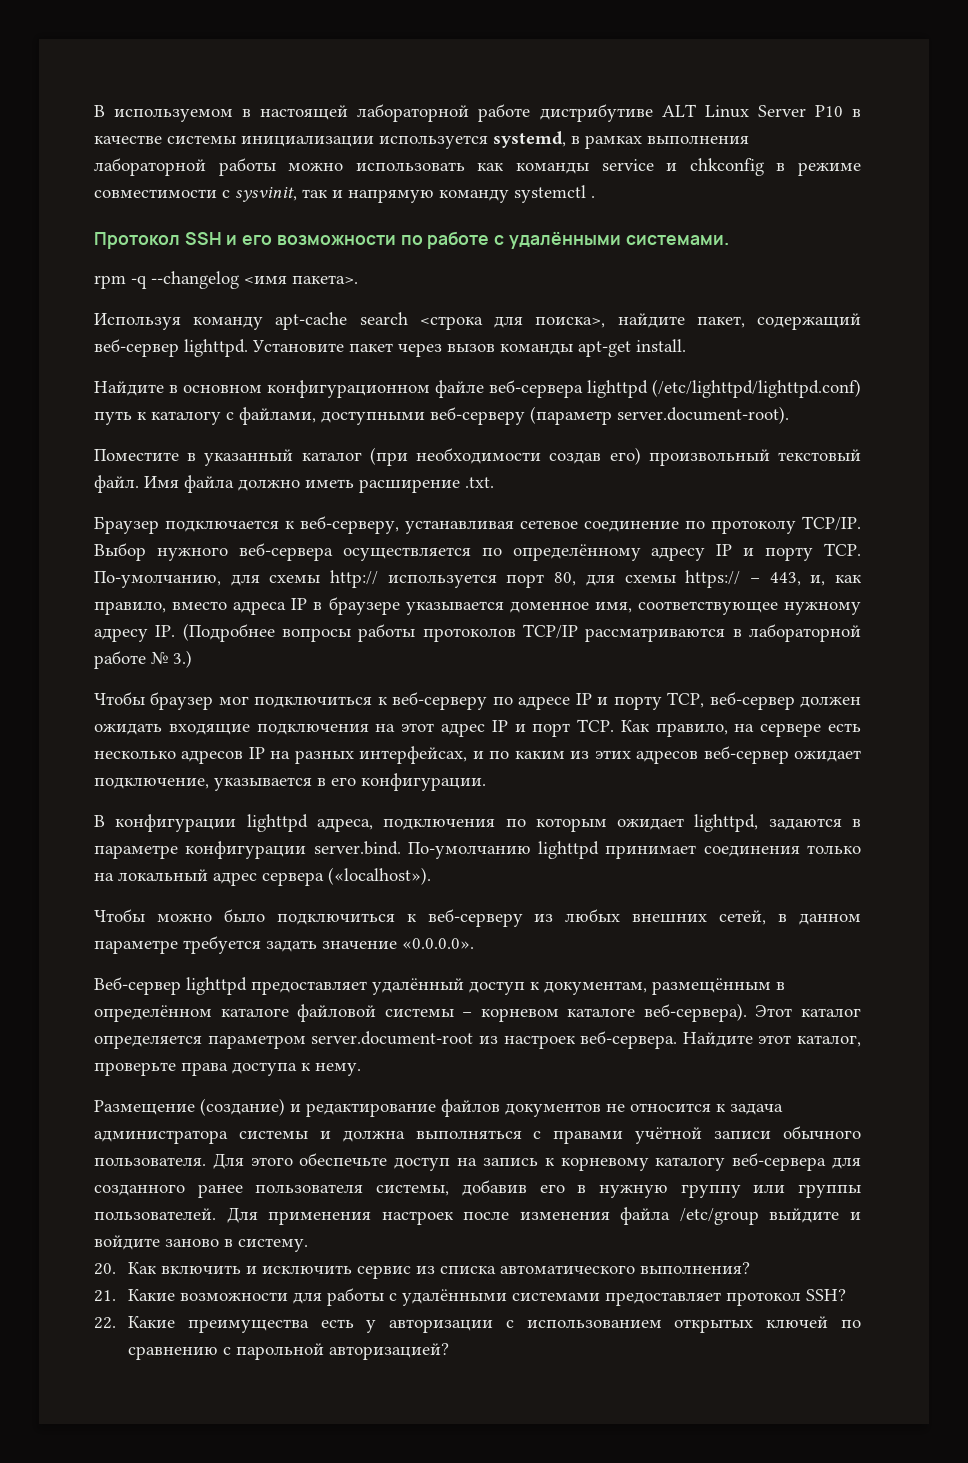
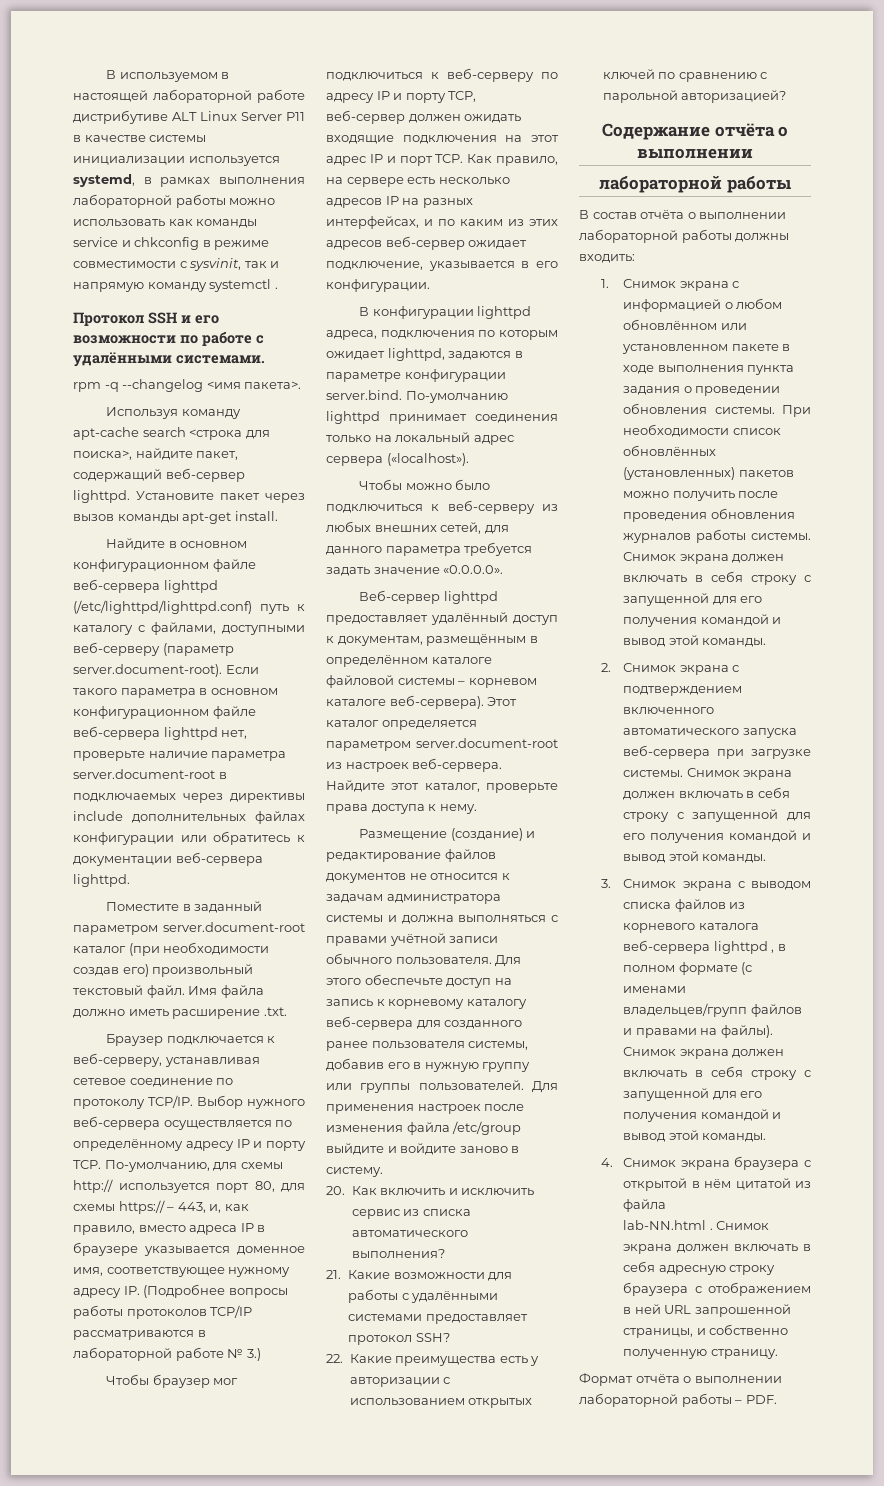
[814,105,843,117] P10 -> [286,112,305,121] P11
(789, 415) none -> [225,665,259,674] [73,688,278,698] [73,706,256,719] [73,726,248,740] [73,751,287,761] [73,769,227,779] [73,793,305,803] [73,811,305,824] [73,831,305,845] [73,852,263,866] [73,874,130,887] Если такого параметра в основном конфигурационном файле веб-сервера lighttpd нет, проверьте наличие параметра server.document-root в подключаемых через директивы include дополнительных файлах конфигурации или обратитесь к документации веб-сервера lighttpd.
[204,449,294,466] указанный -> [194,901,263,913] [73,922,305,935] заданный параметром server.document-root
[518,696,571,710] адресе -> [326,93,374,103] адресу
[778,913,861,925] [94,940,178,954] в данном параметре -> [484,525,509,534] [326,546,461,556] для данного параметра
[730,1103,783,1115] задача -> [326,894,383,903] задачам
(450, 1351) none -> [601,123,789,140] [637,148,753,159] [599,176,791,193] [579,209,787,220] [579,229,790,243] [579,254,635,263] [601,279,740,291] [623,298,783,312] [623,319,747,330] [622,344,791,354] [623,365,795,375] [623,386,781,396] [623,403,811,417] [623,424,781,437] [623,445,717,457] [623,467,794,480] [623,491,779,501] [623,508,795,522] [623,529,811,543] [623,552,785,564] [623,571,811,585] [623,593,763,606] [623,614,782,627] [623,635,767,647] [601,663,740,675] [623,686,743,696] [623,707,715,714] [623,728,797,738] [623,745,811,759] [623,768,793,780] [623,787,790,800] [623,809,811,822] [623,830,811,843] [623,851,767,863] [601,879,811,891] [623,899,746,912] [623,923,759,933] [623,940,786,954] [623,962,753,975] [623,986,687,993] [623,1003,802,1017] [623,1025,773,1038] [623,1047,785,1059] [623,1066,811,1080] [623,1088,763,1101] [623,1109,782,1122] [623,1130,767,1142] [601,1156,811,1170] [623,1178,811,1191] [623,1199,667,1212] [623,1220,770,1230] [623,1244,811,1254] [623,1261,776,1275] [623,1282,811,1296] [623,1304,791,1317] [623,1324,789,1338] [623,1349,778,1359] [579,1373,782,1386] [579,1393,777,1407] // Содержание отчёта о выполнении // лабораторной работы // В состав отчёта о выполнении лабораторной работы должны входить: // 1. Снимок экрана с информацией о любом обновлённом или установленном пакете в ходе выполнения пункта задания о проведении обновления системы. При необходимости список обновлённых (установленных) пакетов можно получить после проведения обновления журналов работы системы. Снимок экрана должен включать в себя строку с запущенной для его получения командой и вывод этой команды. // 2. Снимок экрана с подтверждением включенного автоматического запуска веб-сервера при загрузке системы. Снимок экрана должен включать в себя строку с запущенной для его получения командой и вывод этой команды. // 3. Снимок экрана с выводом списка файлов из корневого каталога веб-сервера lighttpd , в полном формате (с именами владельцев/групп файлов и правами на файлы). Снимок экрана должен включать в себя строку с запущенной для его получения командой и вывод этой команды. // 4. Снимок экрана браузера с открытой в нём цитатой из файла // lab-NN.html . Снимок экрана должен включать в себя адресную строку браузера с отображением в ней URL запрошенной страницы, и собственно полученную страницу. // Формат отчёта о выполнении лабораторной работы – PDF.

